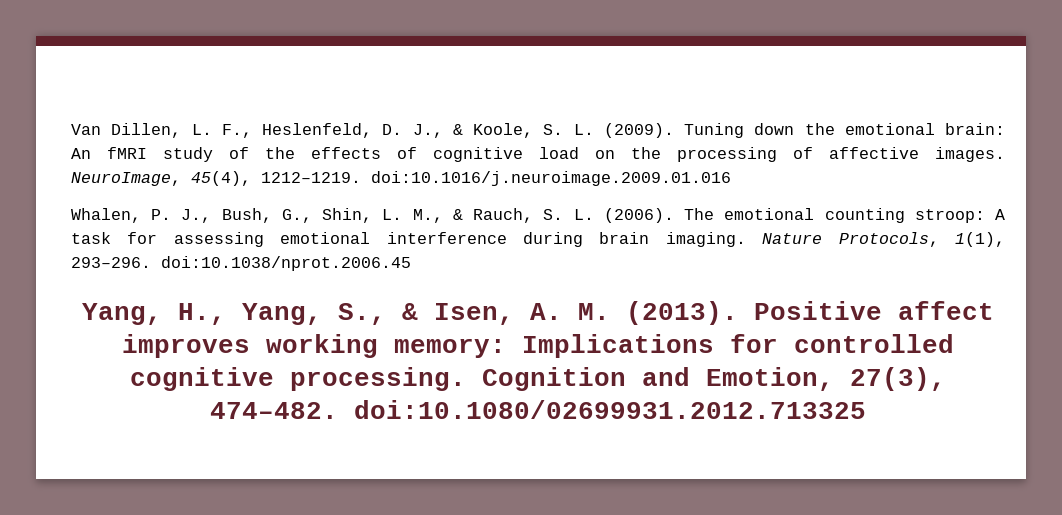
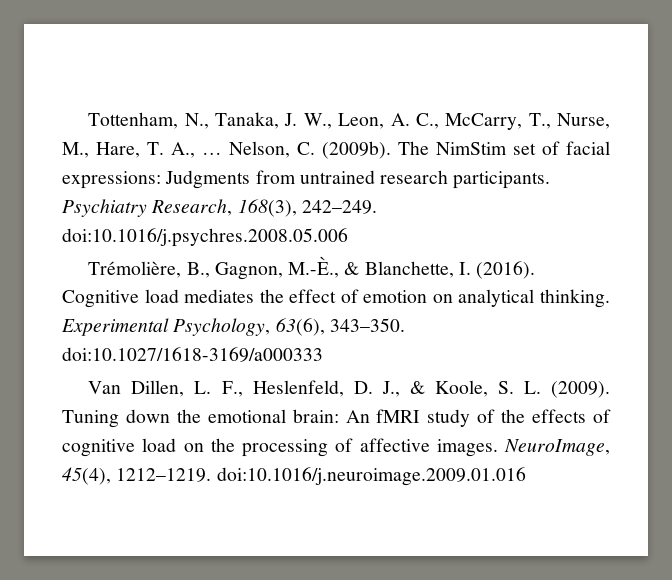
(71, 129) none -> [88,112,610,130] [62,141,610,159] [62,170,551,189] [62,199,377,217] [62,228,348,247] [88,256,536,280] [62,289,610,308] [61,318,405,336] [62,347,323,362] Tottenham, N., Tanaka, J. W., Leon, A. C., McCarry, T., Nurse, M., Hare, T. A., … Nelson, C. (2009b). The NimStim set of facial expressions: Judgments from untrained research participants. Psychiatry Research, 168(3), 242–249. doi:10.1016/j.psychres.2008.05.006 // Trémolière, B., Gagnon, M.-È., & Blanchette, I. (2016). Cognitive load mediates the effect of emotion on analytical thinking. Experimental Psychology, 63(6), 343–350. doi:10.1027/1618-3169/a000333 //
[71,208,1006,223] [71,232,1005,247] [71,256,411,271] [82,301,994,325] [122,334,954,358] [130,367,946,391] [210,400,866,419] // Whalen, P. J., Bush, G., Shin, L. M., & Rauch, S. L. (2006). The emotional counting stroop: A task for assessing emotional interference during brain imaging. Nature Protocols, 1(1), 293–296. doi:10.1038/nprot.2006.45 // Yang, H., Yang, S., & Isen, A. M. (2013). Positive affect improves working memory: Implications for controlled cognitive processing. Cognition and Emotion, 27(3), 474–482. doi:10.1080/02699931.2012.713325 -> (526, 476) none

